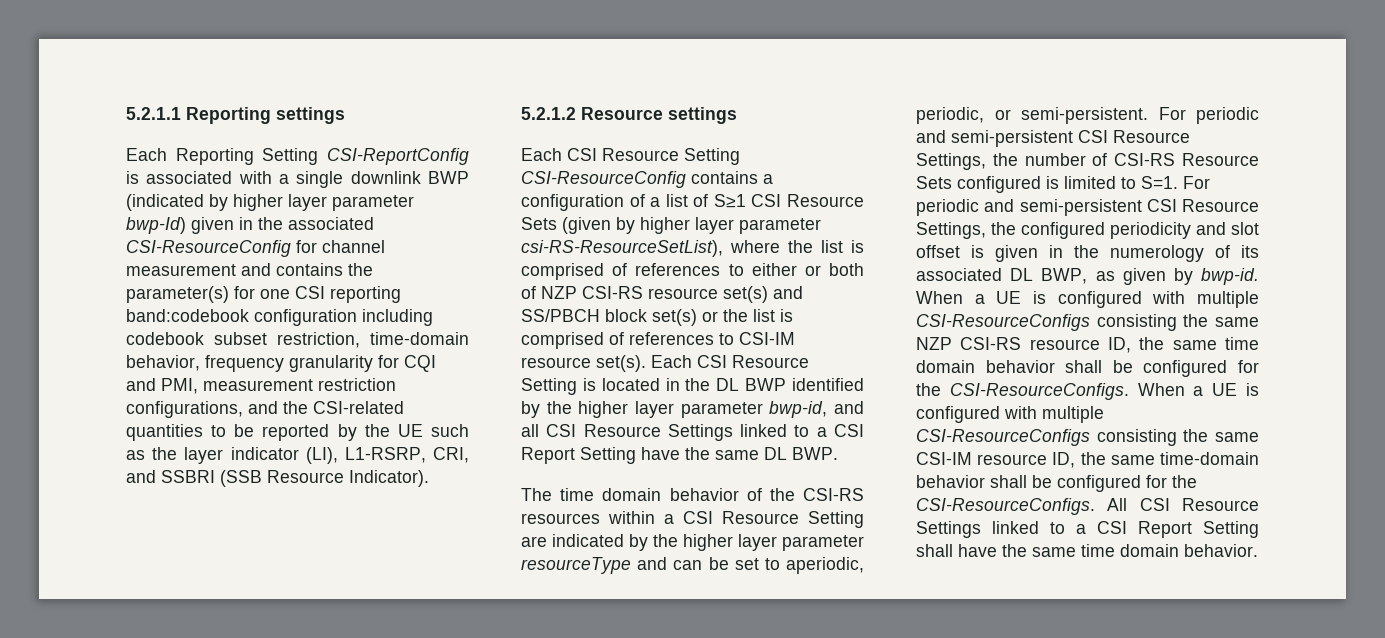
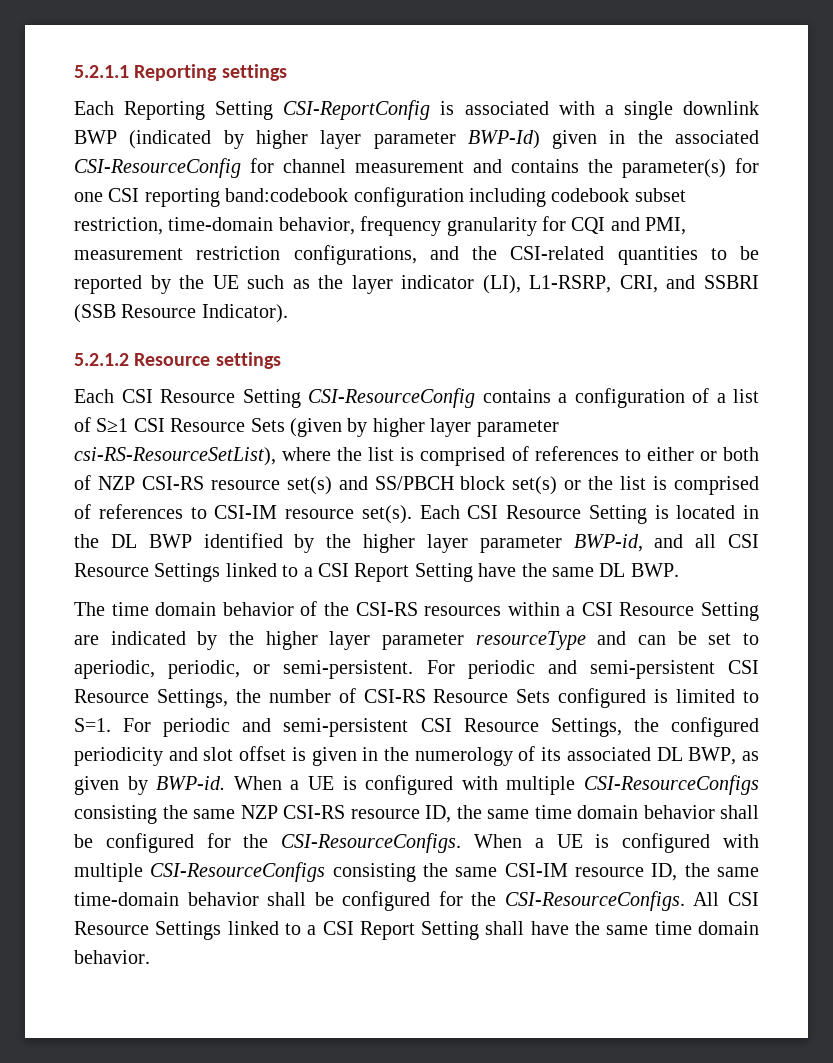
[126,217,186,234] bwp-Id) -> [467,130,540,149] BWP-Id)
[769,401,828,418] bwp-id, -> [573,534,643,552] BWP-id,
[1201,268,1259,285] bwp-id. -> [156,776,226,790] BWP-id.

